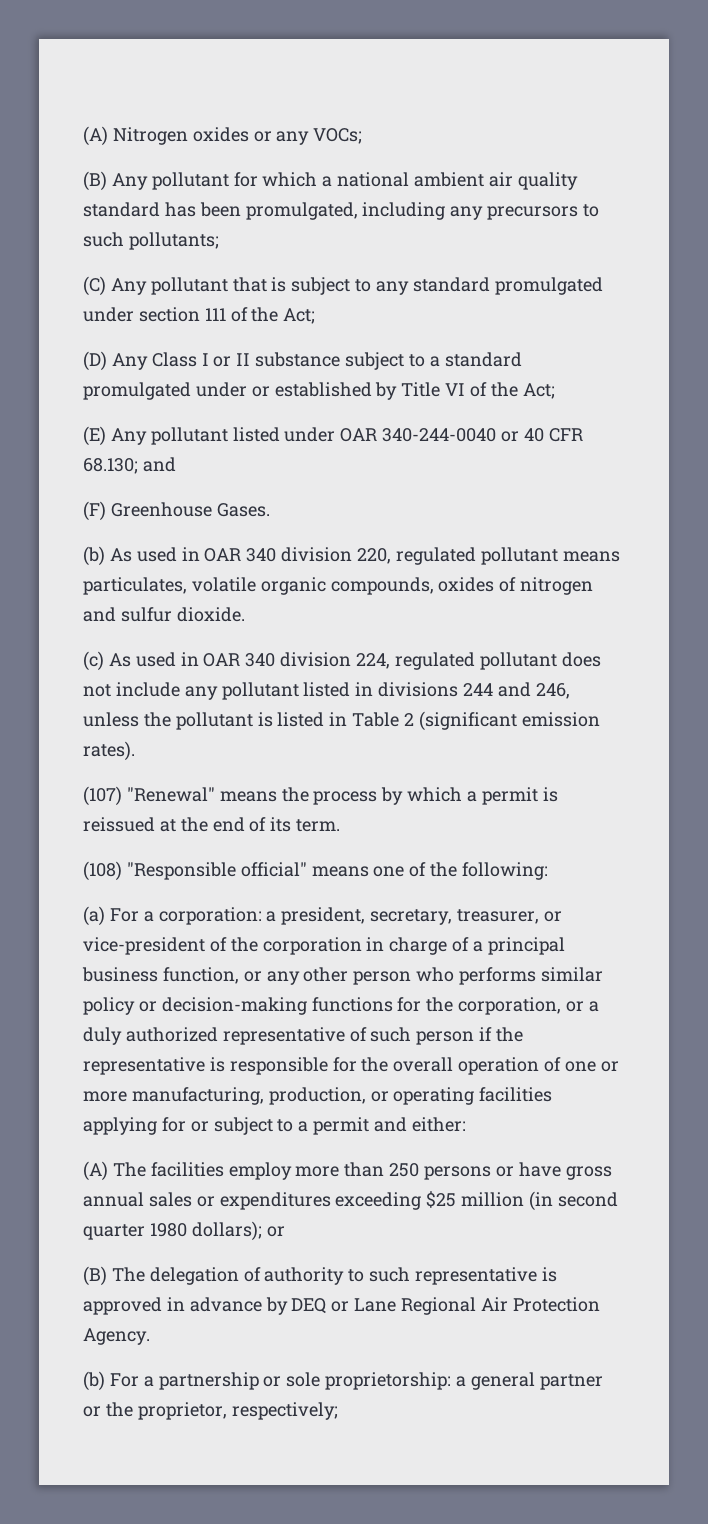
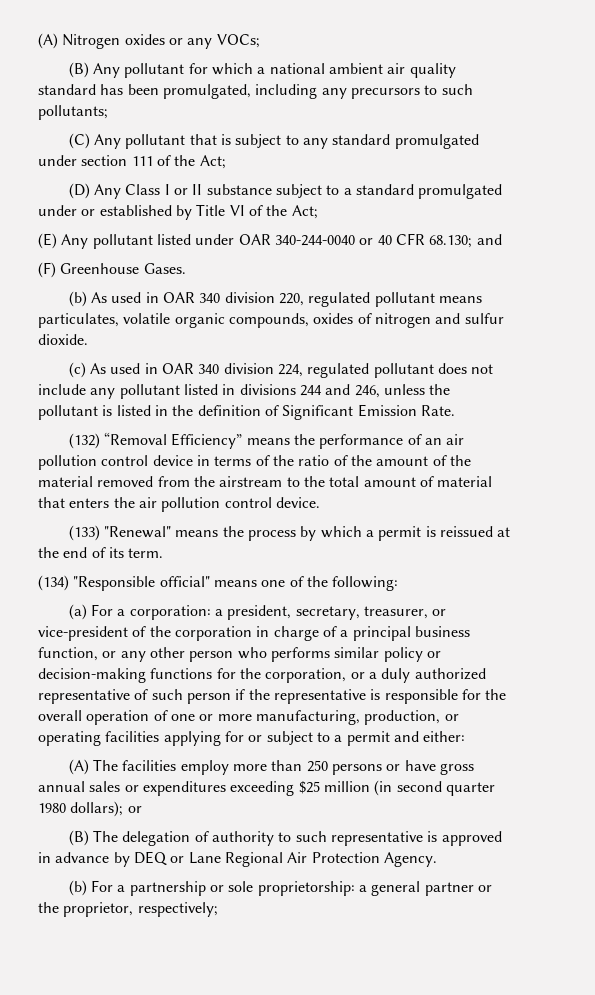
[352,711,600,731] [83,741,135,761] [83,786,122,806] Table 2 (significant emission rates). // (107) -> [172,404,455,420] [68,432,465,449] [38,455,471,470] [38,476,493,487] [38,497,320,512] [68,525,100,541] the definition of Significant Emission Rate. // (132) “Removal Efficiency” means the performance of an air pollution control device in terms of the ratio of the amount of the material removed from the airstream to the total amount of material that enters the air pollution control device. // (133)
[83,861,122,881] (108) -> [38,575,69,591] (134)

